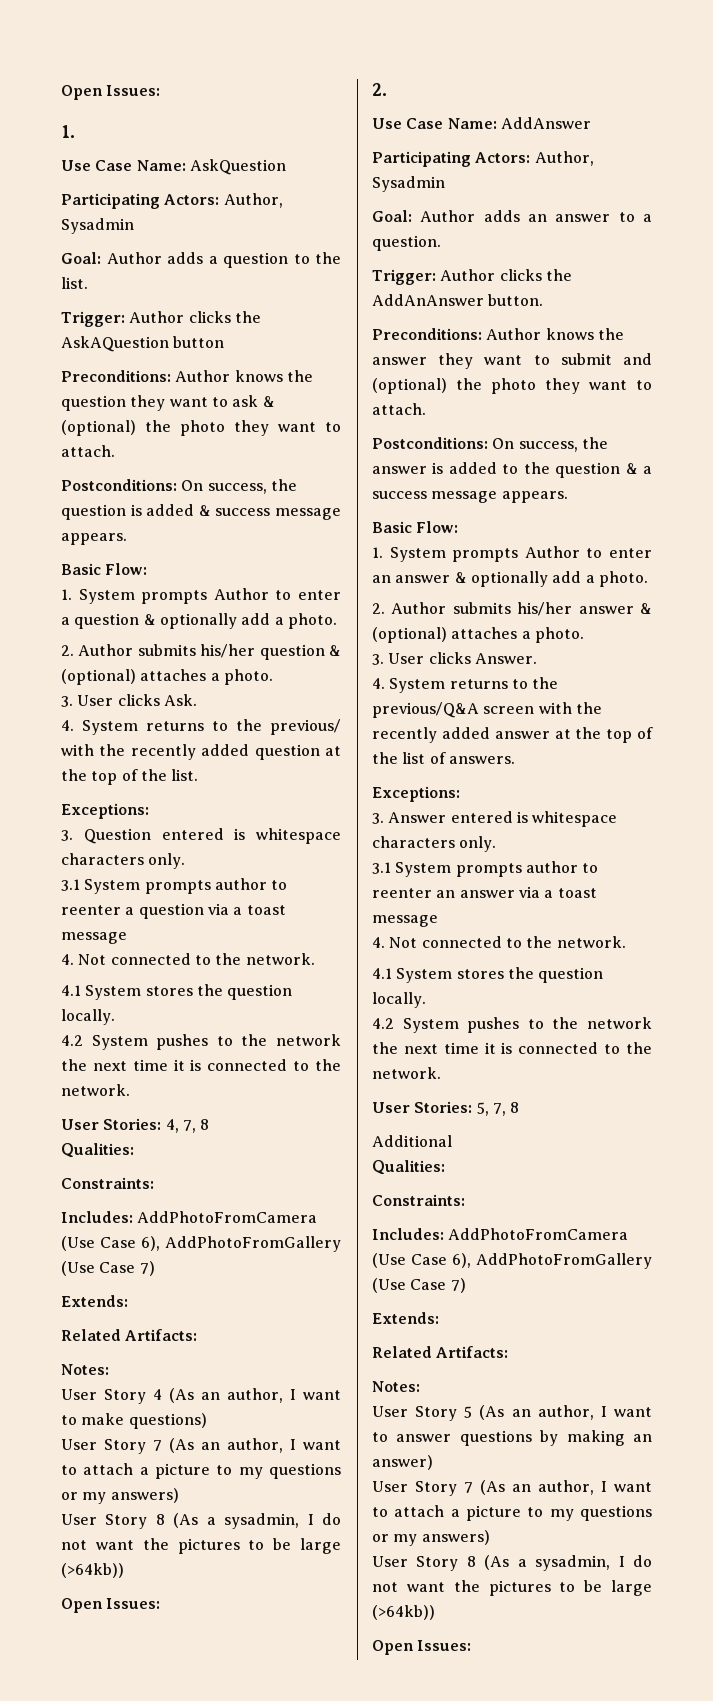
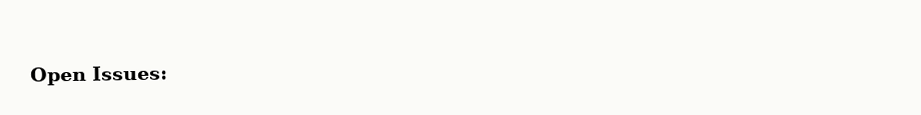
[61,85,161,100] [61,125,75,138] [61,159,286,175] [61,193,283,209] [61,218,134,234] [61,252,341,268] [61,277,88,289] [61,311,261,327] [61,336,225,352] [61,370,313,382] [61,395,275,411] [61,420,341,436] [61,445,115,457] [61,479,297,494] [61,504,341,520] [61,533,127,545] [61,563,148,575] [61,588,341,604] [61,613,337,629] [61,644,341,660] [61,669,273,685] [61,694,197,707] [61,719,341,735] [61,744,342,760] [61,769,199,785] [61,803,149,819] [61,828,341,844] [61,853,186,869] [61,878,288,894] [61,903,286,919] [61,932,127,944] [61,953,315,965] [61,984,293,1000] [61,1009,115,1025] [61,1034,341,1050] [61,1059,341,1071] [61,1084,130,1096] [61,1118,210,1133] [61,1143,134,1158] [61,1177,154,1189] [61,1211,318,1223] [61,1236,341,1252] [61,1261,155,1276] [61,1295,128,1307] [61,1329,198,1341] [61,1364,109,1375] [61,1388,341,1404] [61,1413,207,1429] [61,1438,341,1454] [61,1463,341,1479] [61,1488,179,1504] [61,1513,341,1529] [61,1538,342,1554] [61,1563,124,1578] [61,1598,161,1613] [372,83,387,96] [372,117,591,129] [372,151,594,167] [372,176,445,192] [372,210,652,222] [372,235,441,251] [372,269,572,285] [372,294,544,306] [372,328,624,340] [372,353,652,369] [372,378,652,394] [372,403,426,415] [372,437,608,452] [372,462,652,478] [372,491,568,503] [372,521,459,533] [372,546,652,562] [372,571,648,587] [372,602,652,616] [372,627,584,643] [372,652,537,665] [372,677,559,693] [372,702,602,718] [372,727,653,743] [372,752,515,764] [372,786,460,802] [372,811,618,827] [372,836,497,852] [372,861,599,877] [372,886,597,898] [372,915,438,927] [372,936,626,948] [372,967,604,983] [372,992,426,1008] [372,1017,652,1033] [372,1042,652,1054] [372,1067,441,1079] [372,1101,520,1116] [372,1135,452,1147] [372,1160,445,1175] [372,1194,465,1206] [372,1228,629,1240] [372,1253,652,1269] [372,1278,466,1293] [372,1312,439,1324] [372,1346,509,1358] [372,1381,420,1392] [372,1405,652,1421] [372,1430,652,1446] [372,1455,433,1470] [372,1480,652,1496] [372,1505,652,1521] [372,1530,490,1546] [372,1555,652,1571] [372,1580,652,1596] [372,1605,435,1620] [372,1640,472,1655] Open Issues: // 1. // Use Case Name: AskQuestion // Participating Actors: Author, Sysadmin // Goal: Author adds a question to the list. // Trigger: Author clicks the AskAQuestion button // Preconditions: Author knows the question they want to ask & (optional) the photo they want to attach. // Postconditions: On success, the question is added & success message appears. // Basic Flow: // 1. System prompts Author to enter a question & optionally add a photo. // 2. Author submits his/her question & (optional) attaches a photo. // 3. User clicks Ask. // 4. System returns to the previous/ with the recently added question at the top of the list. // Exceptions: // 3. Question entered is whitespace characters only. // 3.1 System prompts author to reenter a question via a toast message // 4. Not connected to the network. // 4.1 System stores the question locally. // 4.2 System pushes to the network the next time it is connected to the network. // User Stories: 4, 7, 8 // Qualities: // Constraints: // Includes: AddPhotoFromCamera (Use Case 6), AddPhotoFromGallery (Use Case 7) // Extends: // Related Artifacts: // Notes: // User Story 4 (As an author, I want to make questions) // User Story 7 (As an author, I want to attach a picture to my questions or my answers) // User Story 8 (As a sysadmin, I do not want the pictures to be large (>64kb)) // Open Issues: // 2. // Use Case Name: AddAnswer // Participating Actors: Author, Sysadmin // Goal: Author adds an answer to a question. // Trigger: Author clicks the AddAnAnswer button. // Preconditions: Author knows the answer they want to submit and (optional) the photo they want to attach. // Postconditions: On success, the answer is added to the question & a success message appears. // Basic Flow: // 1. System prompts Author to enter an answer & optionally add a photo. // 2. Author submits his/her answer & (optional) attaches a photo. // 3. User clicks Answer. // 4. System returns to the previous/Q&A screen with the recently added answer at the top of the list of answers. // Exceptions: // 3. Answer entered is whitespace characters only. // 3.1 System prompts author to reenter an answer via a toast message // 4. Not connected to the network. // 4.1 System stores the question locally. // 4.2 System pushes to the network the next time it is connected to the network. // User Stories: 5, 7, 8 // Additional // Qualities: // Constraints: // Includes: AddPhotoFromCamera (Use Case 6), AddPhotoFromGallery (Use Case 7) // Extends: // Related Artifacts: // Notes: // User Story 5 (As an author, I want to answer questions by making an answer) // User Story 7 (As an author, I want to attach a picture to my questions or my answers) // User Story 8 (As a sysadmin, I do not want the pictures to be large (>64kb)) // Open Issues: -> [30,65,168,86] Open Issues:

